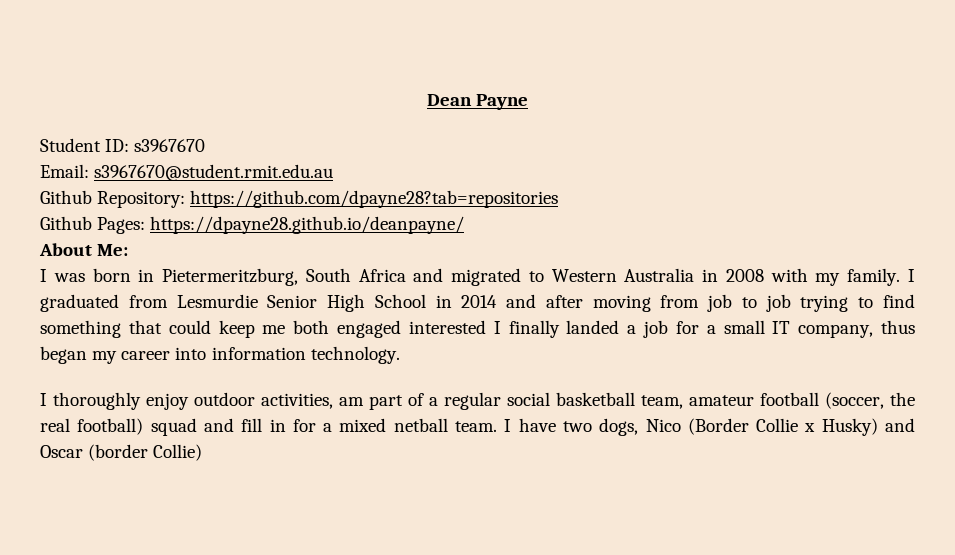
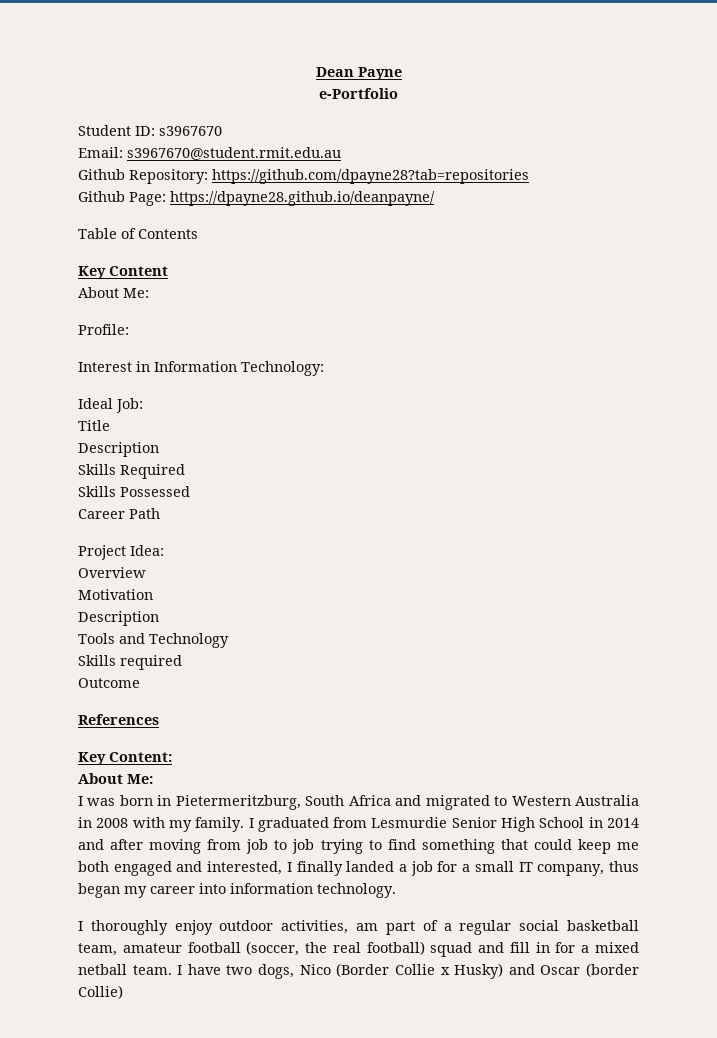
(529, 102) none -> [319,88,398,99] // e-Portfolio
[97,217,146,234] Pages: -> [129,192,166,206] Page:
(465, 225) none -> [78,228,198,239] [78,266,168,279] [78,287,149,298] [78,324,129,335] [78,361,324,376] [78,398,143,413] [78,420,110,431] [78,442,159,457] [78,464,185,479] [78,486,190,497] [78,508,160,519] [78,545,164,560] [78,567,146,578] [78,589,153,600] [78,611,159,626] [78,633,229,648] [78,655,182,670] [78,678,140,688] [78,714,159,725] [78,752,172,765] // Table of Contents // Key Content // About Me: // Profile: // Interest in Information Technology: // Ideal Job: // Title // Description // Skills Required // Skills Possessed // Career Path // Project Idea: // Overview // Motivation // Description // Tools and Technology // Skills required // Outcome // References // Key Content:
[408,320,486,334] interested -> [176,861,283,875] and interested,

